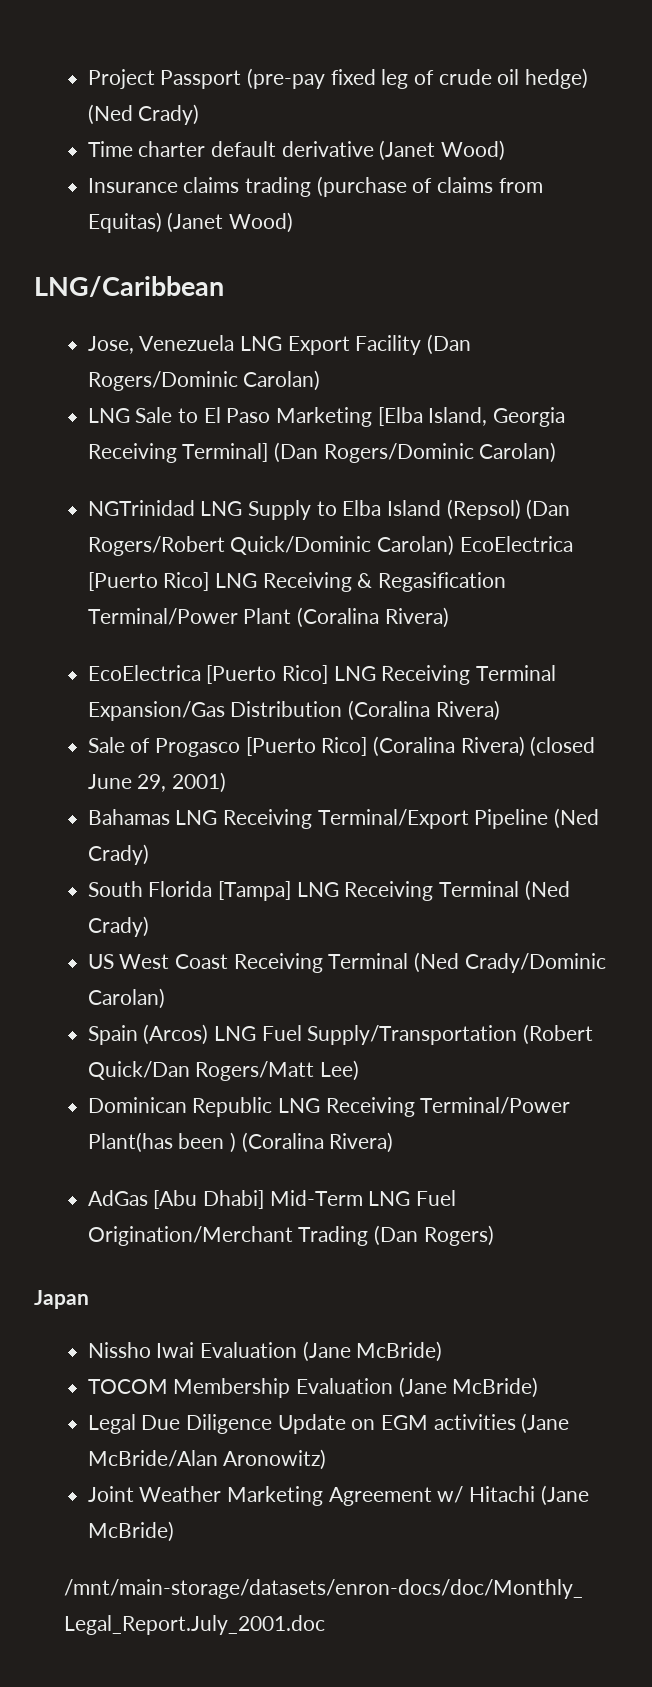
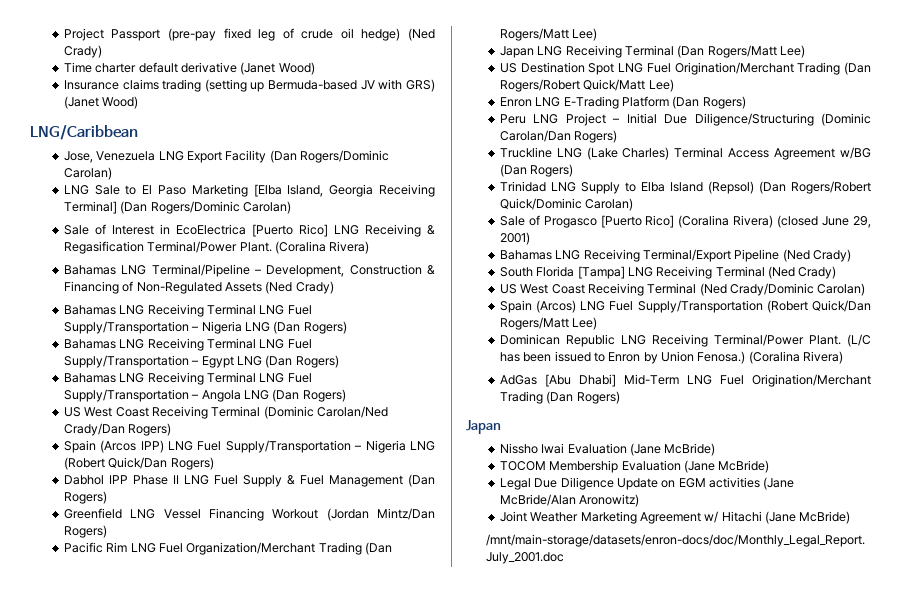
[316,176,543,197] [87,212,162,233] (purchase of claims from Equitas) -> [204,79,435,92] (setting up Bermuda-based JV with GRS)
[87,500,195,516] NGTrinidad -> [63,224,435,237] [63,241,370,254] [63,264,435,277] [63,281,334,294] [63,304,312,317] [63,321,347,334] [63,338,312,351] [63,355,339,368] [63,372,312,385] [63,389,346,402] [63,406,389,419] [63,423,172,436] [63,440,435,453] [63,457,214,470] [63,474,436,487] [63,491,107,504] [63,508,435,521] [63,525,107,538] [63,542,393,555] [499,28,598,41] [499,45,806,58] [499,62,871,75] [499,79,674,92] [499,96,746,109] [499,113,871,126] [499,130,618,143] [499,147,871,160] [499,164,574,177] [499,181,546,192] Sale of Interest in EcoElectrica [Puerto Rico] LNG Receiving & Regasification Terminal/Power Plant. (Coralina Rivera) // Bahamas LNG Terminal/Pipeline – Development, Construction & Financing of Non-Regulated Assets (Ned Crady) // Bahamas LNG Receiving Terminal LNG Fuel Supply/Transportation – Nigeria LNG (Dan Rogers) // Bahamas LNG Receiving Terminal LNG Fuel Supply/Transportation – Egypt LNG (Dan Rogers) // Bahamas LNG Receiving Terminal LNG Fuel Supply/Transportation – Angola LNG (Dan Rogers) // US West Coast Receiving Terminal (Dominic Carolan/Ned Crady/Dan Rogers) // Spain (Arcos IPP) LNG Fuel Supply/Transportation – Nigeria LNG (Robert Quick/Dan Rogers) // Dabhol IPP Phase II LNG Fuel Supply & Fuel Management (Dan Rogers) // Greenfield LNG Vessel Financing Workout (Jordan Mintz/Dan Rogers) // Pacific Rim LNG Fuel Organization/Merchant Trading (Dan Rogers/Matt Lee) // Japan LNG Receiving Terminal (Dan Rogers/Matt Lee) // US Destination Spot LNG Fuel Origination/Merchant Trading (Dan Rogers/Robert Quick/Matt Lee) // Enron LNG E-Trading Platform (Dan Rogers) // Peru LNG Project – Initial Due Diligence/Structuring (Dominic Carolan/Dan Rogers) // Truckline LNG (Lake Charles) Terminal Access Agreement w/BG (Dan Rogers) // Trinidad
[459,536,573,552] [87,572,506,592] [87,607,449,628] [87,665,556,685] [87,700,500,721] EcoElectrica [Puerto Rico] LNG Receiving & Regasification Terminal/Power Plant (Coralina Rivera) // EcoElectrica [Puerto Rico] LNG Receiving Terminal Expansion/Gas Distribution (Coralina Rivera) -> (634, 204) none
[87,1132,236,1153] Plant(has been ) -> [808,334,871,347] [499,351,746,364] Plant. (L/C has been issued to Enron by Union Fenosa.)

